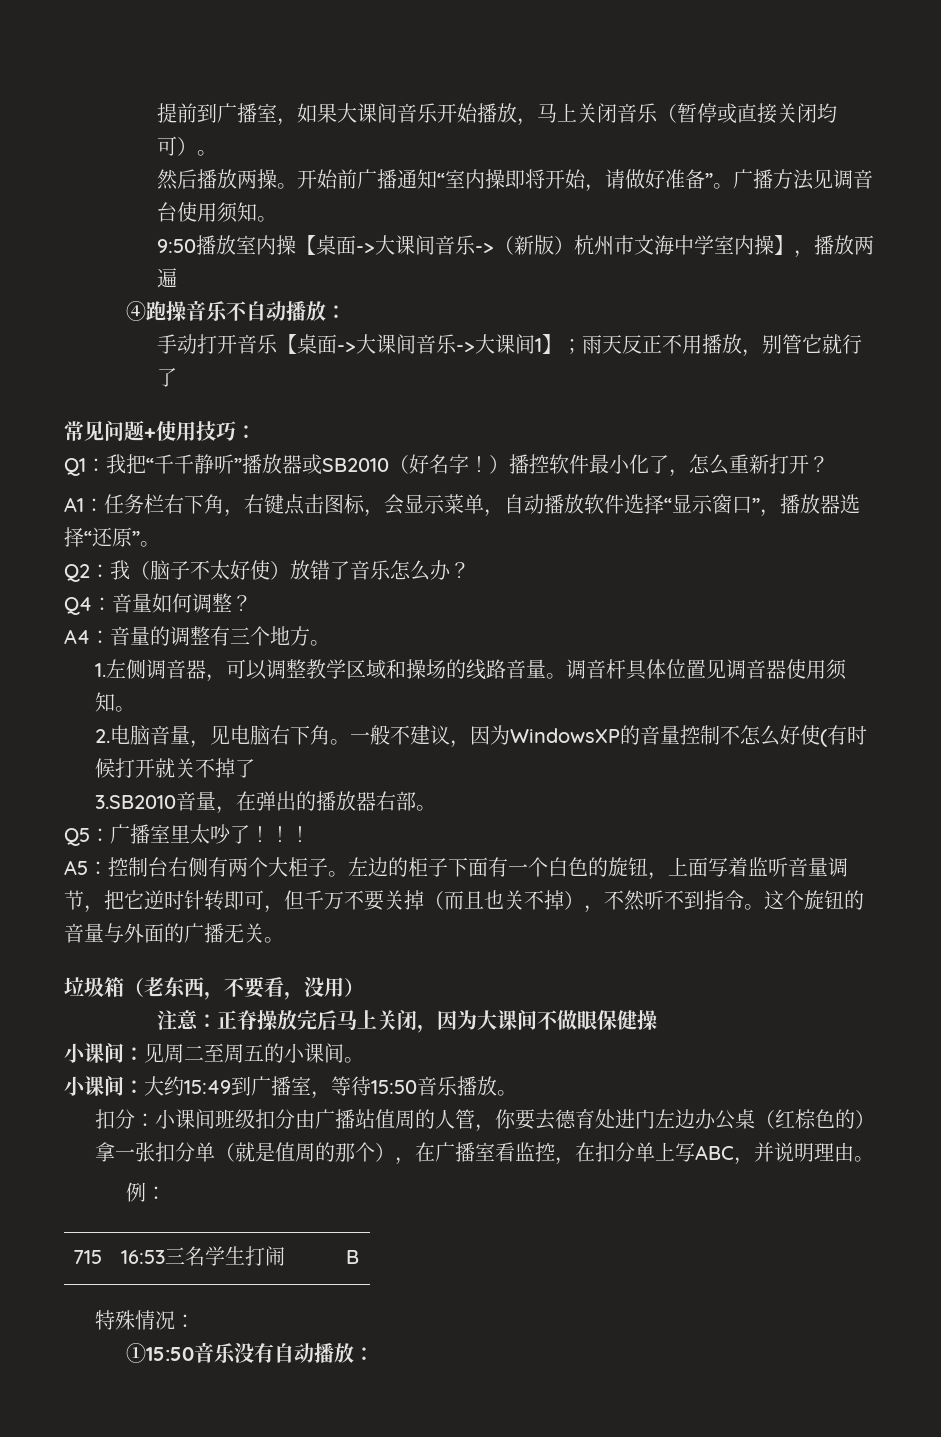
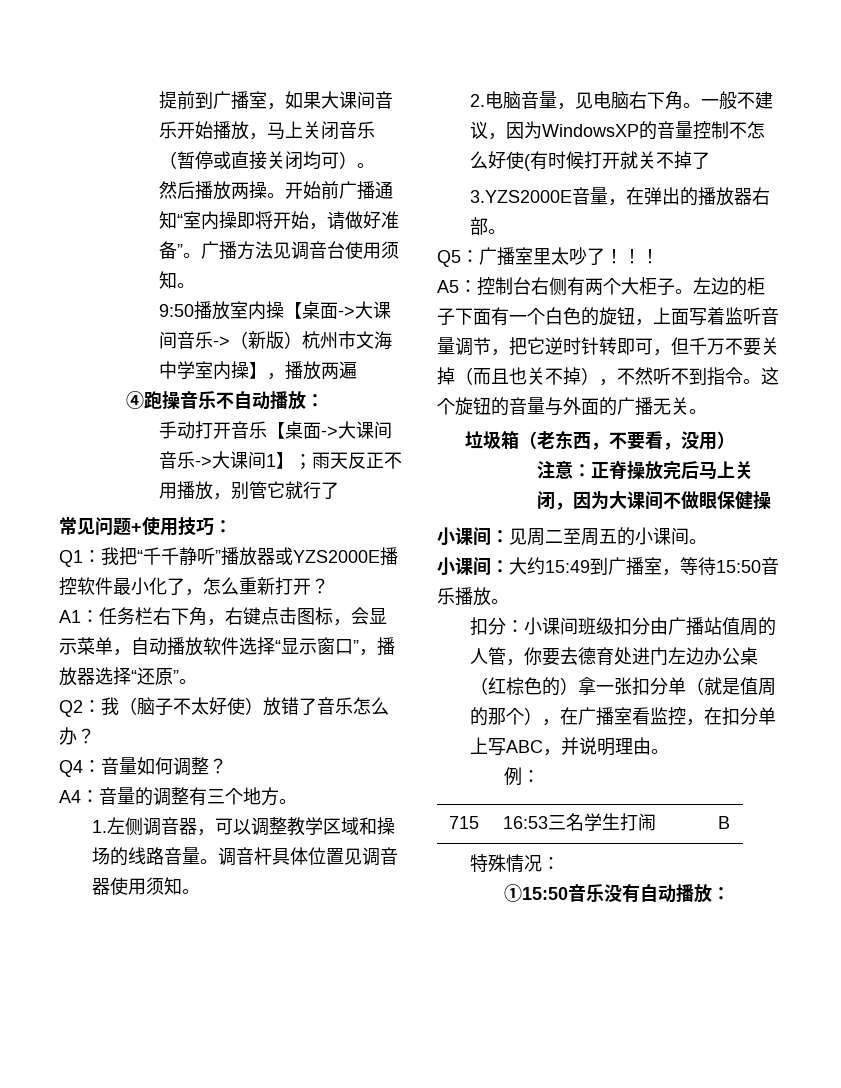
[322,454,509,474] SB2010（好名字！） -> [293,550,380,563] YZS2000E
[95,795,177,809] 3.SB2010 -> [470,190,573,203] 3.YZS2000E

